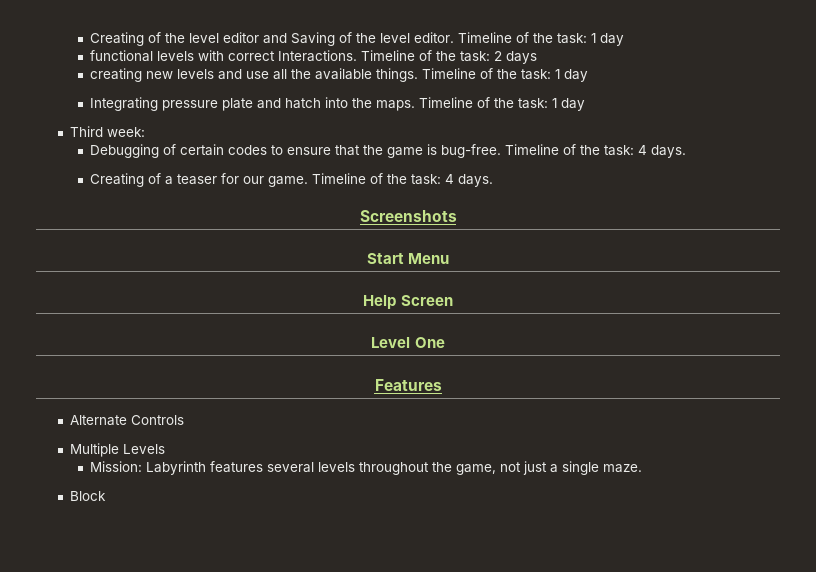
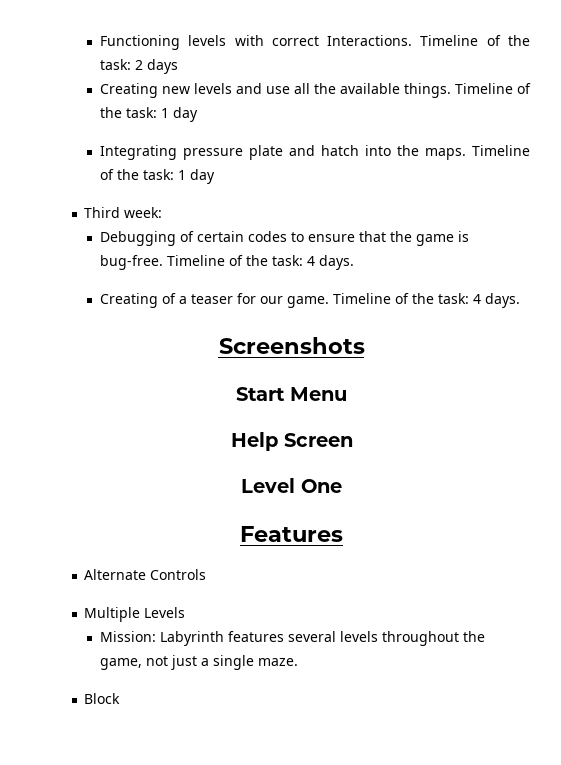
[89,32,624,46] [89,50,153,62] Creating of the level editor and Saving of the level editor. Timeline of the task: 1 day // functional -> [99,35,180,50] Functioning
[89,68,142,82] creating -> [99,83,158,98] Creating

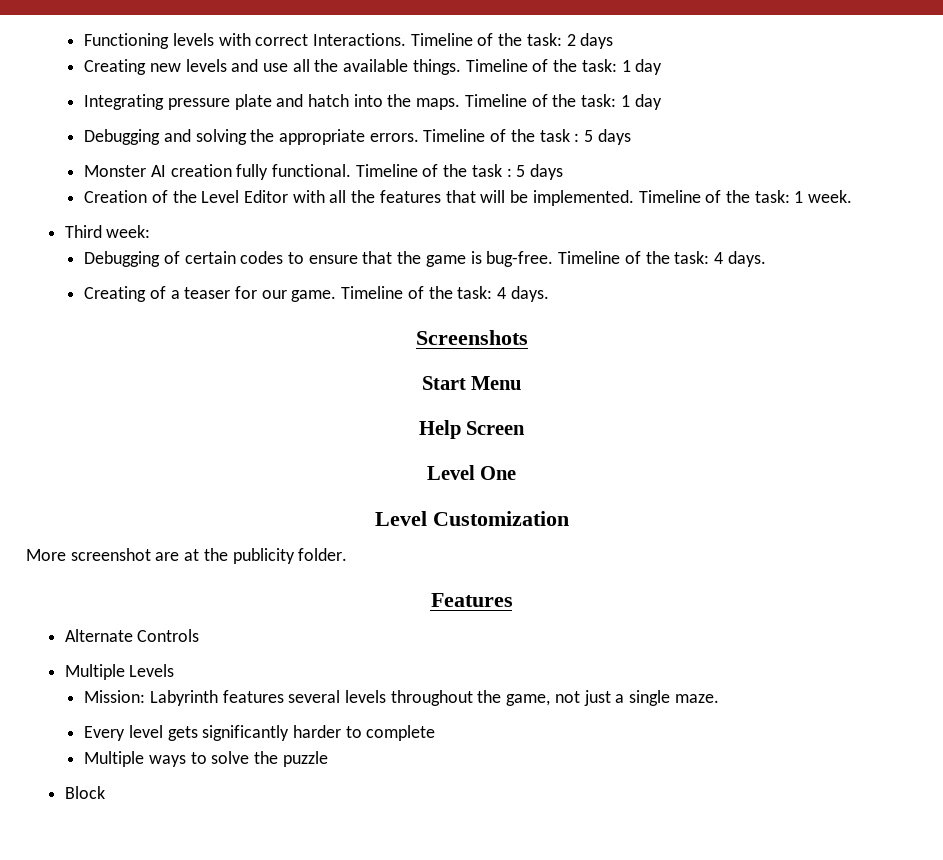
(215, 176) none -> [84,129,631,145] [84,164,564,180] [84,190,853,206] // Debugging and solving the appropriate errors. Timeline of the task : 5 days // Monster AI creation fully functional. Timeline of the task : 5 days // Creation of the Level Editor with all the features that will be implemented. Timeline of the task: 1 week.
(342, 486) none -> [374,511,569,526] [26,548,348,564] // Level Customization // More screenshot are at the publicity folder.
(298, 662) none -> [84,725,436,741] [84,751,328,767] // Every level gets significantly harder to complete // Multiple ways to solve the puzzle

